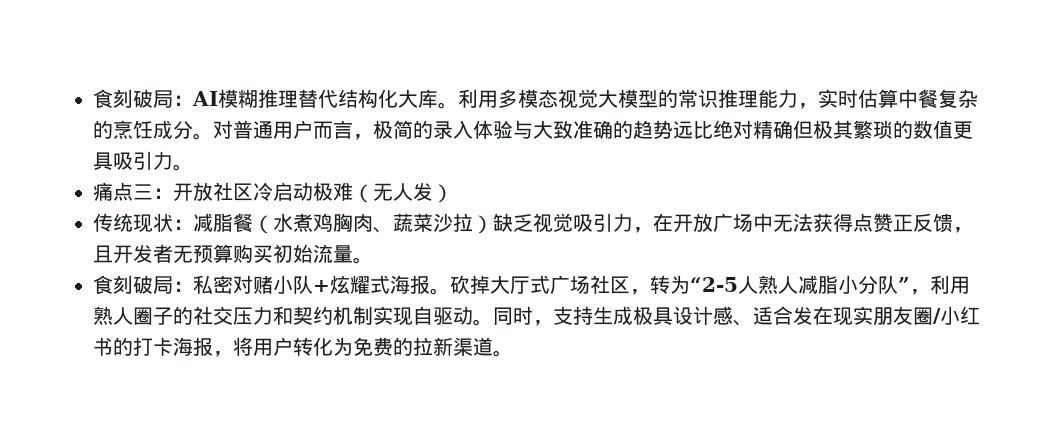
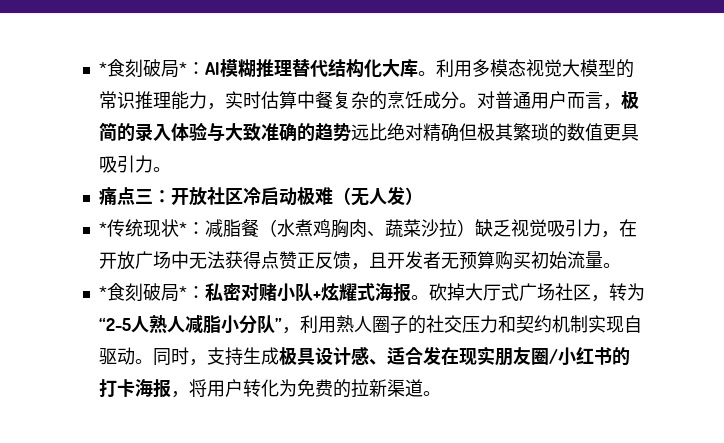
[93,89,173,108] 食刻破局 -> [98,59,187,78] *食刻破局*
(453, 193) none -> [98,222,107,235] *
(173, 222) none -> [178,222,187,235] *
[93,275,173,294] 食刻破局 -> [98,283,187,302] *食刻破局*

